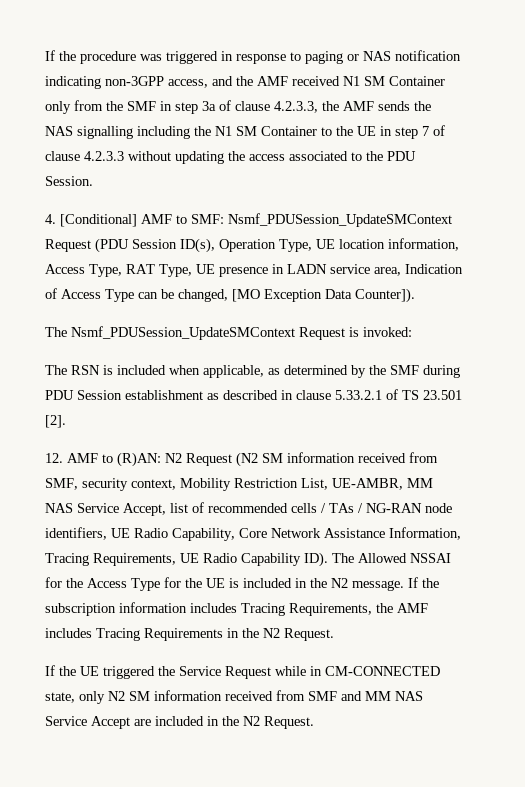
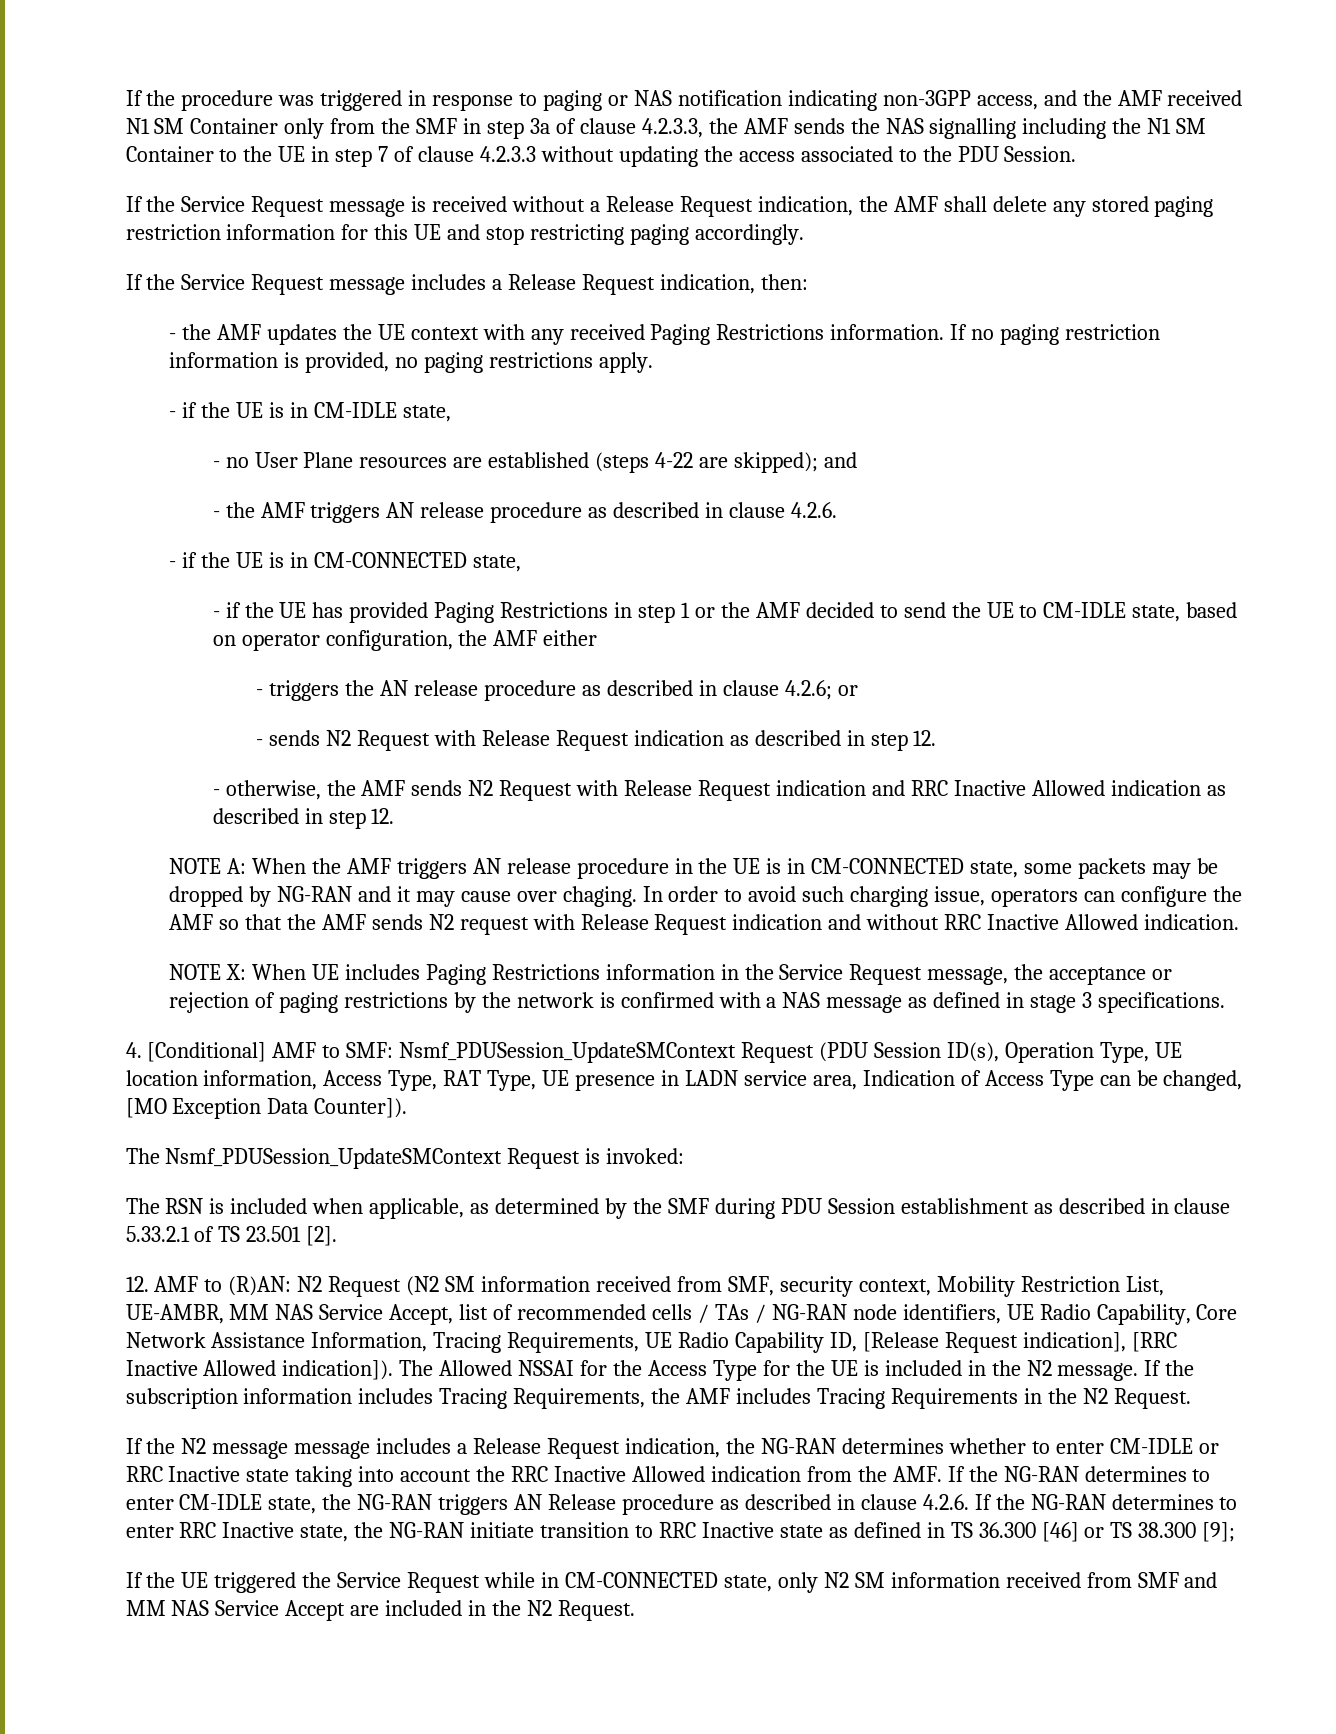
(94, 181) none -> [125,196,1214,217] [125,224,804,245] [125,274,808,295] [169,324,1161,345] [169,352,653,373] [169,402,451,422] [212,452,857,473] [212,502,837,523] [169,552,521,572] [212,602,1238,623] [212,630,598,651] [256,680,858,701] [256,730,937,751] [212,780,1226,801] [212,808,395,829] [169,858,1218,879] [169,886,1242,907] [169,914,1240,935] [169,964,1173,985] [169,992,1225,1013] // If the Service Request message is received without a Release Request indication, the AMF shall delete any stored paging restriction information for this UE and stop restricting paging accordingly. // If the Service Request message includes a Release Request indication, then: // - the AMF updates the UE context with any received Paging Restrictions information. If no paging restriction information is provided, no paging restrictions apply. // - if the UE is in CM-IDLE state, // - no User Plane resources are established (steps 4-22 are skipped); and // - the AMF triggers AN release procedure as described in clause 4.2.6. // - if the UE is in CM-CONNECTED state, // - if the UE has provided Paging Restrictions in step 1 or the AMF decided to send the UE to CM-IDLE state, based on operator configuration, the AMF either // - triggers the AN release procedure as described in clause 4.2.6; or // - sends N2 Request with Release Request indication as described in step 12. // - otherwise, the AMF sends N2 Request with Release Request indication and RRC Inactive Allowed indication as described in step 12. // NOTE A: When the AMF triggers AN release procedure in the UE is in CM-CONNECTED state, some packets may be dropped by NG-RAN and it may cause over chaging. In order to avoid such charging issue, operators can configure the AMF so that the AMF sends N2 request with Release Request indication and without RRC Inactive Allowed indication. // NOTE X: When UE includes Paging Restrictions information in the Service Request message, the acceptance or rejection of paging restrictions by the network is confirmed with a NAS message as defined in stage 3 specifications.
[304,552,329,567] ID). -> [830,1332,1177,1353] [125,1360,394,1380] ID, [Release Request indication], [RRC Inactive Allowed indication]).
(335, 634) none -> [125,1438,1219,1459] [125,1466,1211,1487] [125,1494,1238,1515] [125,1522,1236,1542] // If the N2 message message includes a Release Request indication, the NG-RAN determines whether to enter CM-IDLE or RRC Inactive state taking into account the RRC Inactive Allowed indication from the AMF. If the NG-RAN determines to enter CM-IDLE state, the NG-RAN triggers AN Release procedure as described in clause 4.2.6. If the NG-RAN determines to enter RRC Inactive state, the NG-RAN initiate transition to RRC Inactive state as defined in TS 36.300 [46] or TS 38.300 [9];

